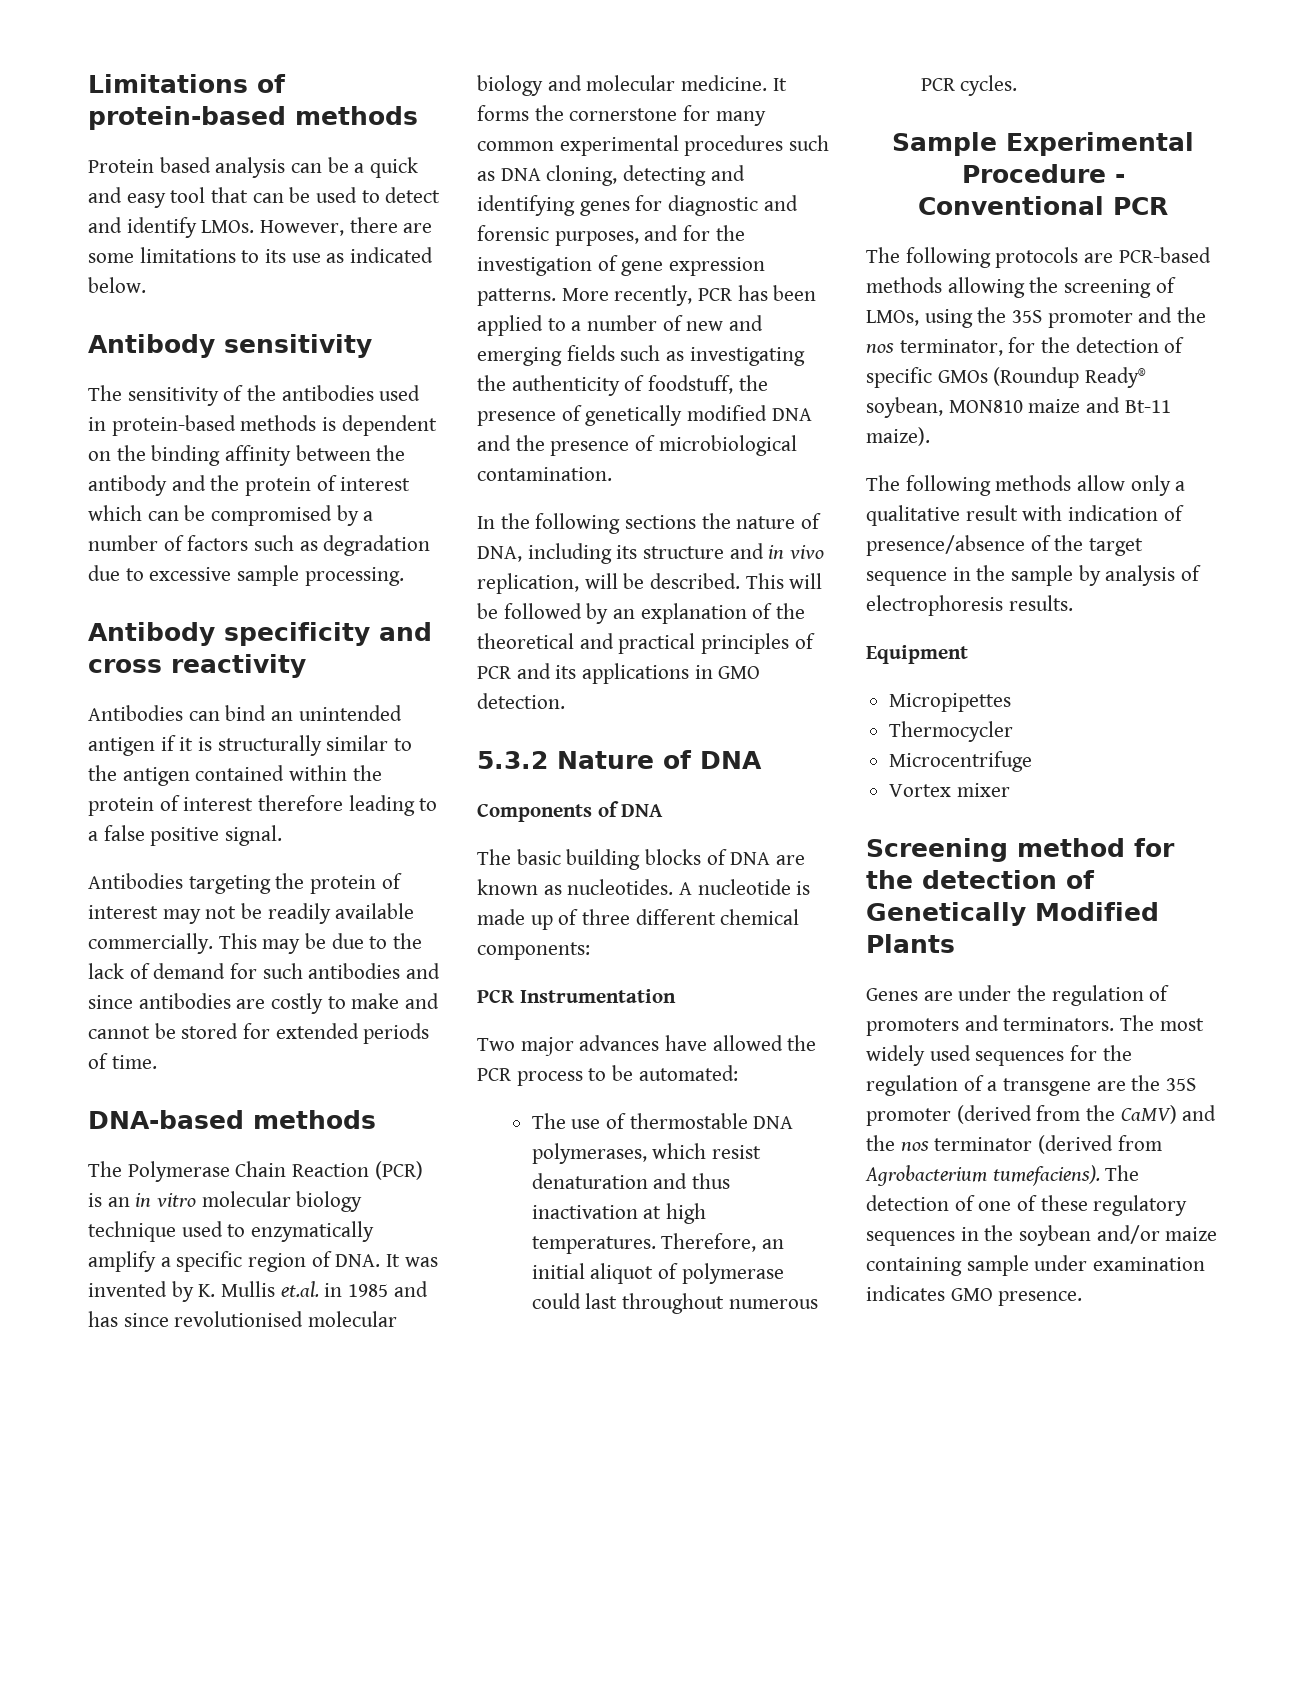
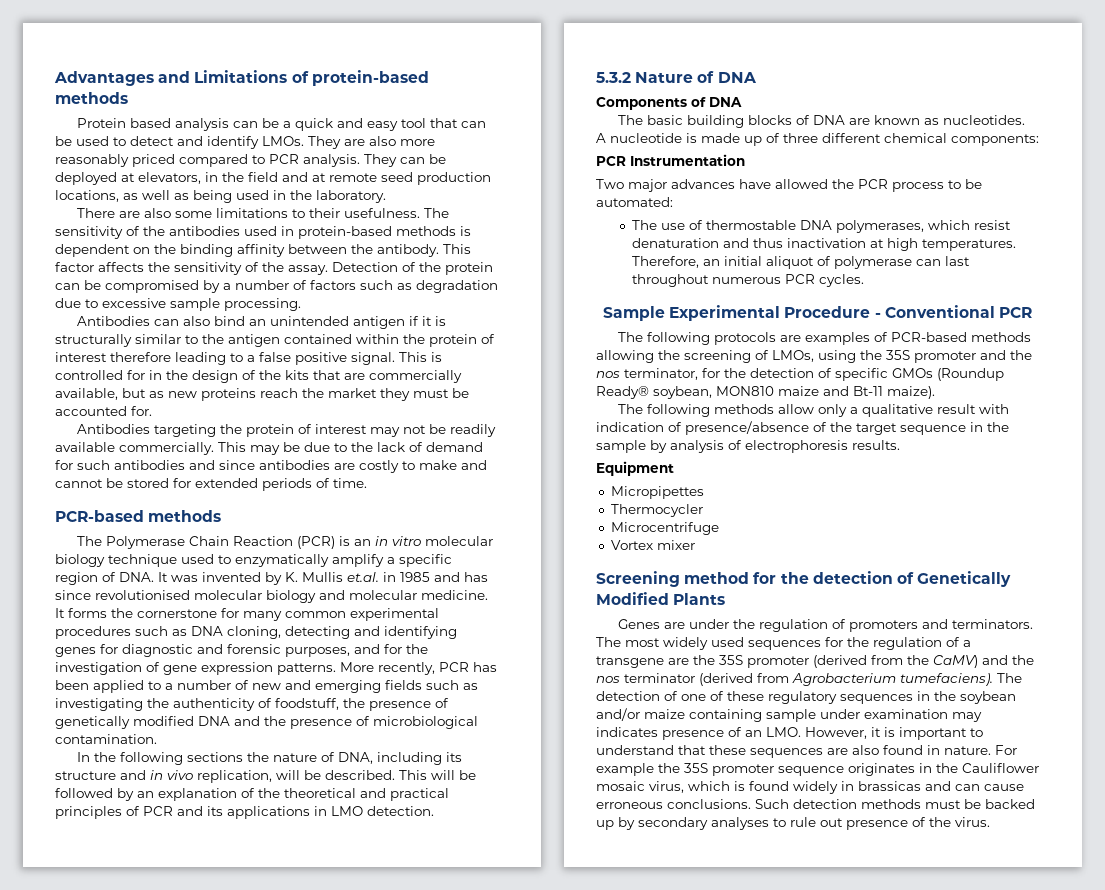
(88, 83) none -> [54,71,191,86] Advantages and
[260,217,433,236] [88,247,434,263] [88,277,146,293] [88,334,372,358] However, there are some limitations to its use as indicated below. // Antibody sensitivity // -> [308,136,435,149] [55,154,446,167] [55,172,491,185] [55,190,386,203] [77,208,421,218] They are also more reasonably priced compared to PCR analysis. They can be deployed at elevators, in the field and at remote seed production locations, as well as being used in the laboratory. // There are also some limitations to their usefulness.
[88,475,411,496] [88,505,142,521] antibody and the protein of interest which -> [377,244,471,257] [55,262,493,275] antibody. This factor affects the sensitivity of the assay. Detection of the protein
[88,622,432,646] [88,654,306,678] // Antibody specificity and cross reactivity -> (301, 304) none
(220, 716) none -> [183,316,211,326] also
(283, 835) none -> [399,352,442,362] [55,370,462,383] [55,388,469,401] [55,406,152,416] This is controlled for in the design of the kits that are commercially available, but as new proteins reach the market they must be accounted for.
[88,1110,244,1129] DNA-based -> [55,510,144,522] PCR-based
[718,666,761,679] GMO -> [331,806,363,816] LMO
[531,1293,581,1309] could -> [916,259,942,266] can
(1114, 258) none -> [805,332,889,345] examples of
[866,1285,1083,1306] indicates GMO presence. -> [952,712,982,722] [596,727,983,740] [596,745,1017,758] [596,763,1039,776] [596,781,1024,794] [596,799,1035,809] [596,817,990,830] may indicates presence of an LMO. However, it is important to understand that these sequences are also found in nature. For example the 35S promoter sequence originates in the Cauliflower mosaic virus, which is found widely in brassicas and can cause erroneous conclusions. Such detection methods must be backed up by secondary analyses to rule out presence of the virus.

